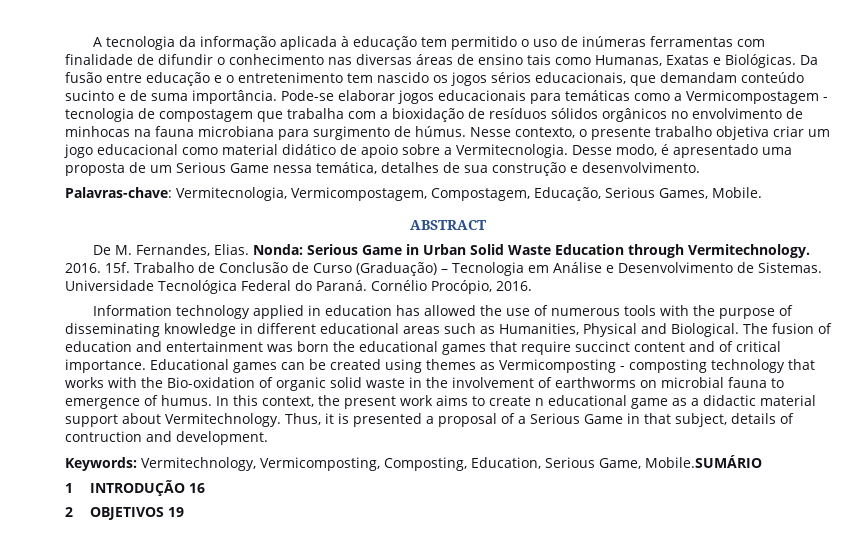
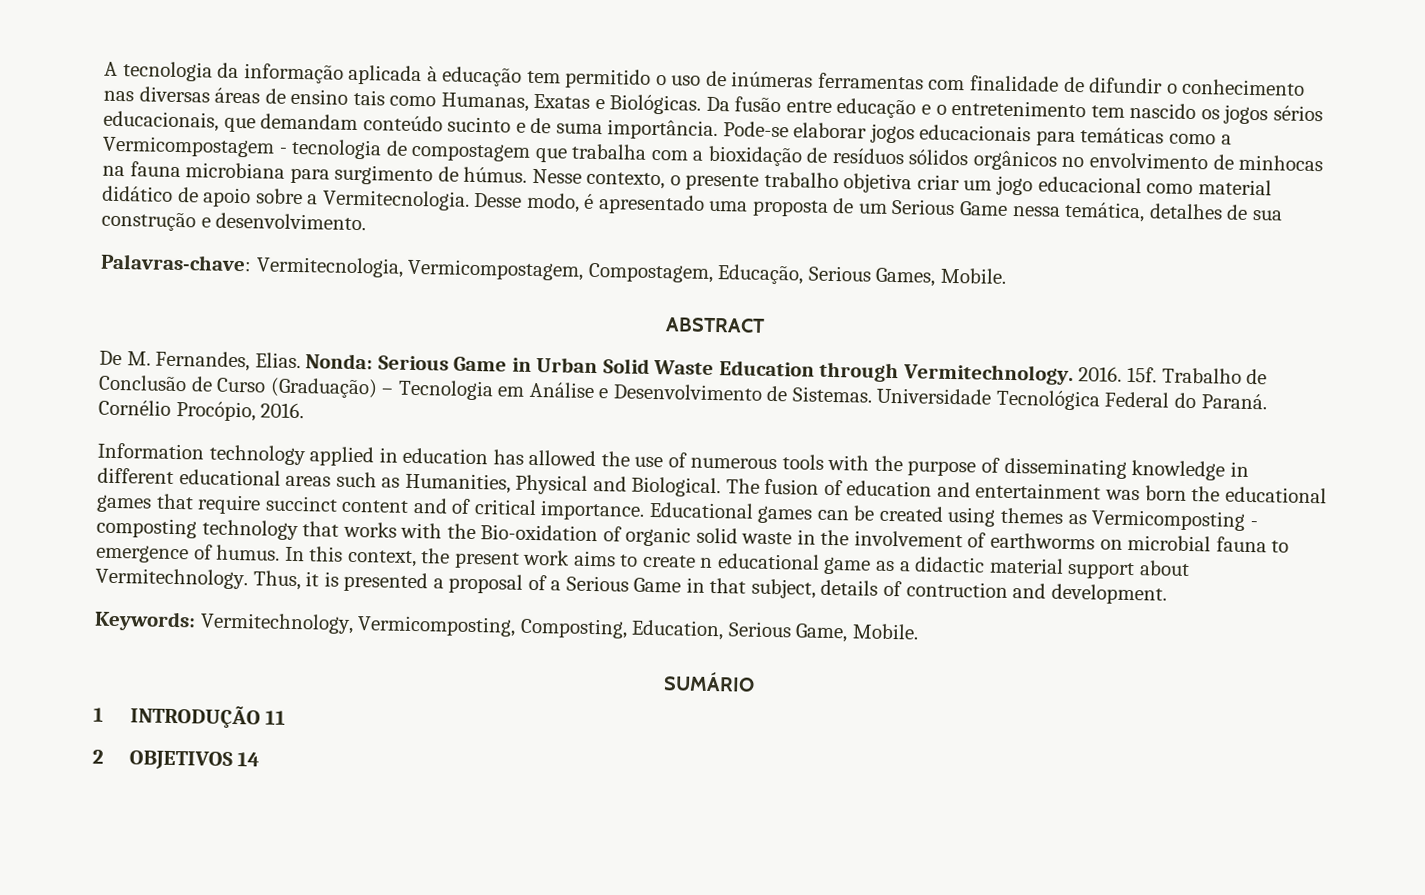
[645,455,762,468] Mobile.SUMÁRIO -> [851,623,919,640] [662,671,755,692] Mobile. // SUMÁRIO
[189,483,206,493] 16 -> [265,710,287,725] 11
[168,507,185,517] 19 -> [237,752,261,767] 14

